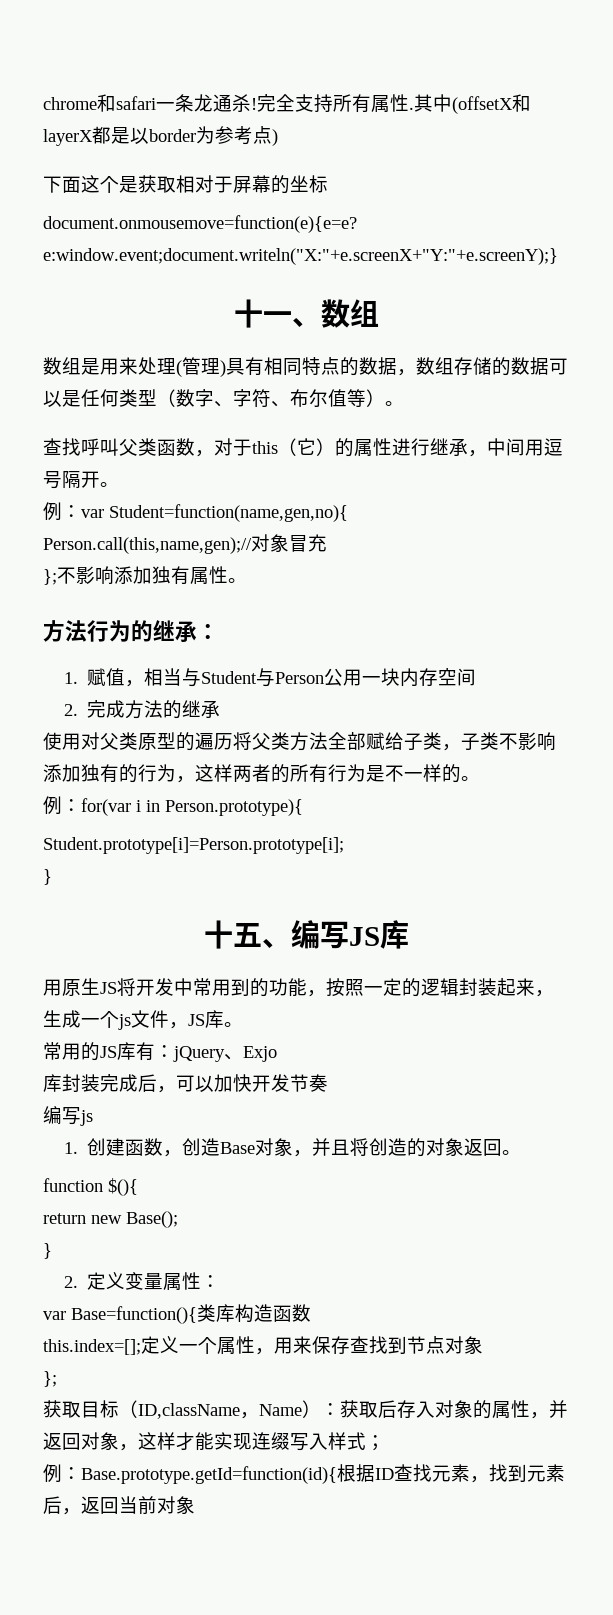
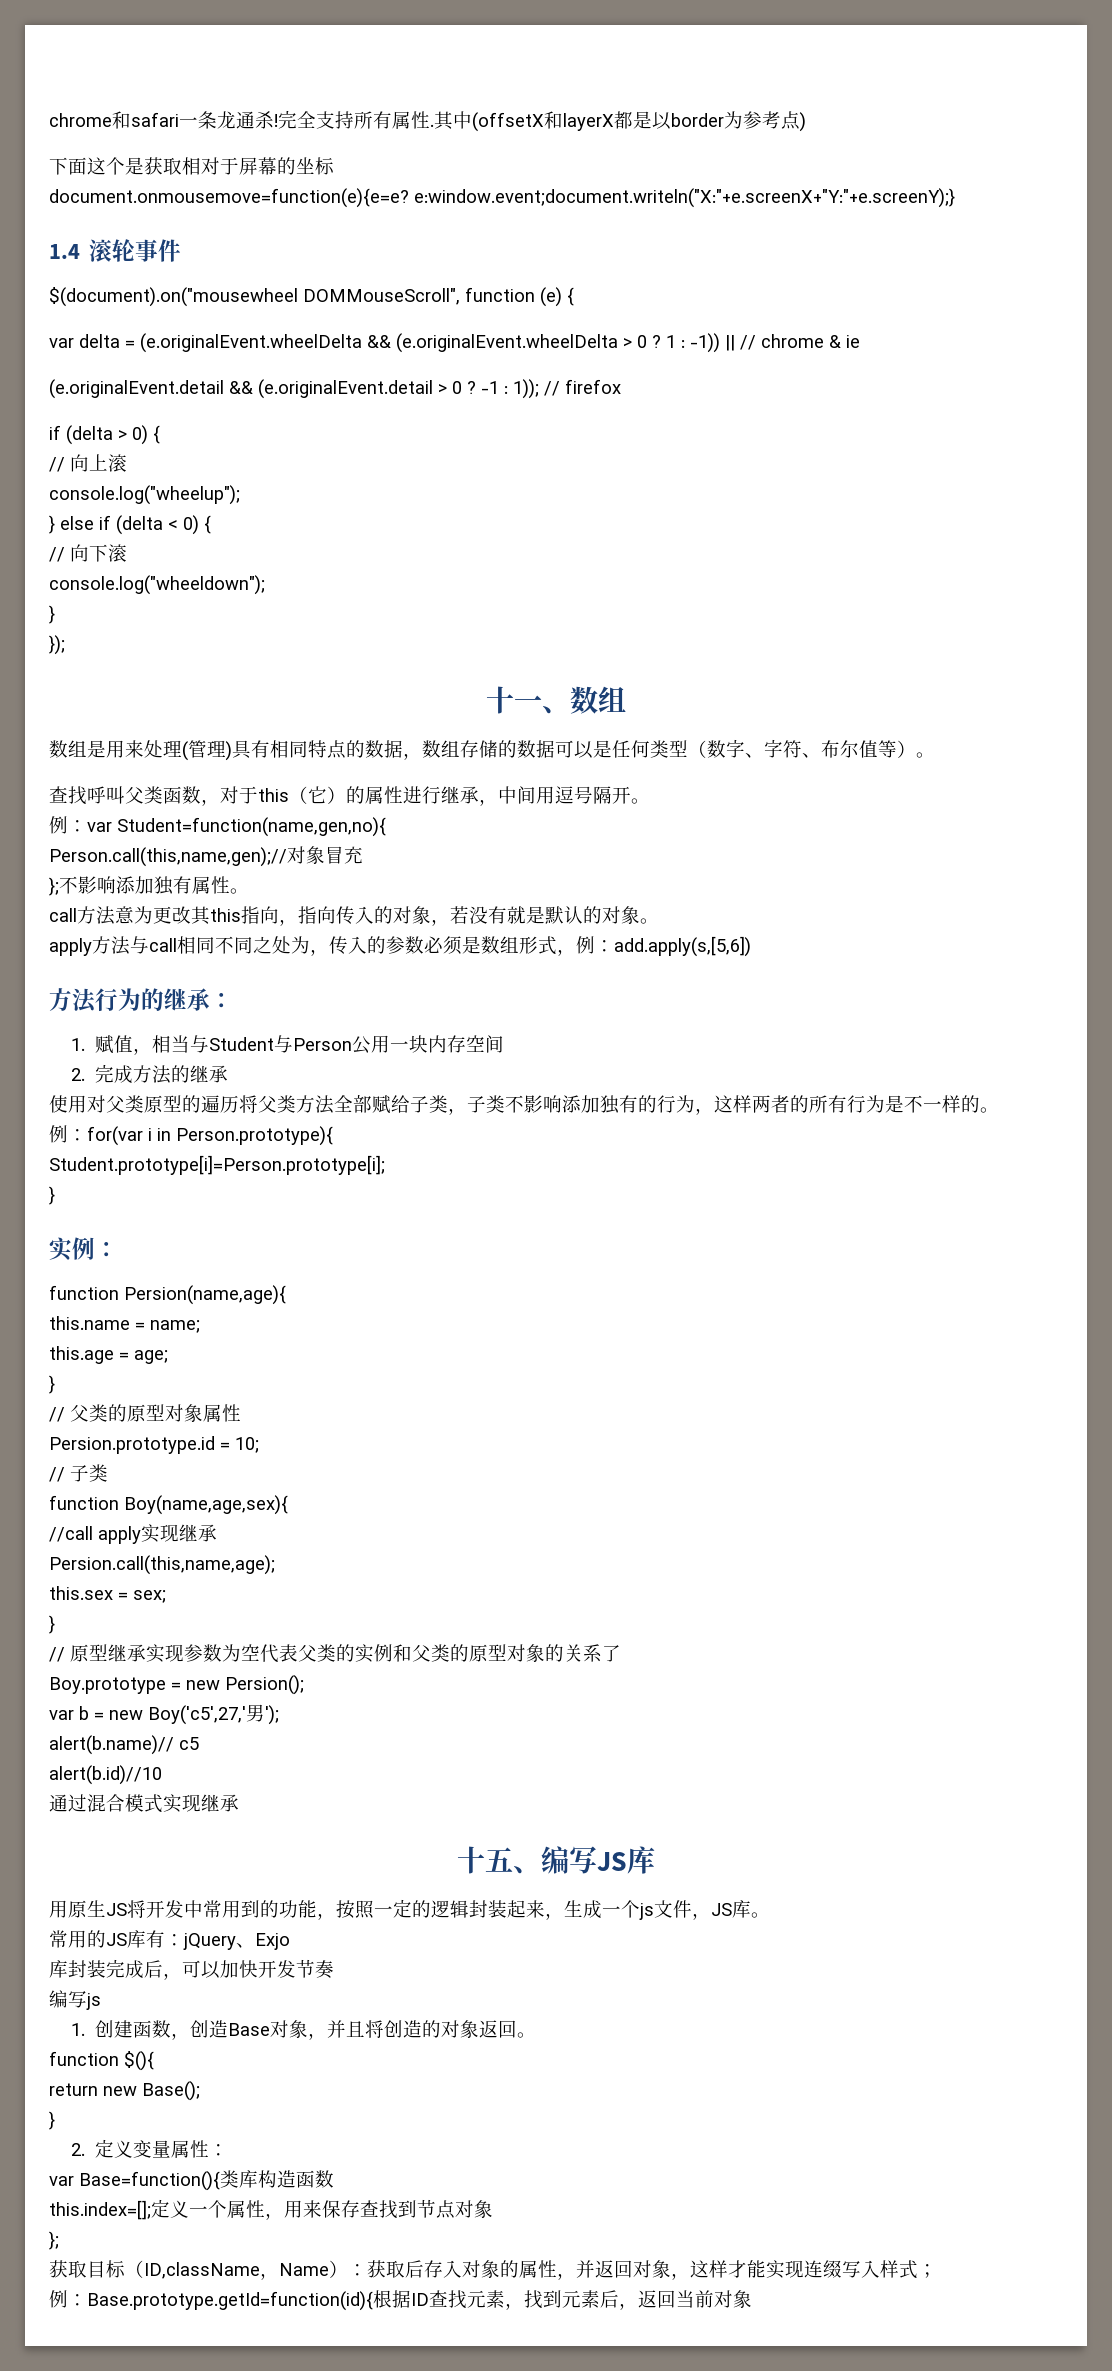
(558, 256) none -> [49,239,182,262] [49,287,574,307] [49,333,860,353] [49,379,621,399] [49,425,160,445] [49,454,127,472] [49,485,240,505] [49,515,211,535] [49,544,127,562] [49,575,265,595] [49,605,55,624] [49,635,65,655] // 1.4滚轮事件 // $(document).on("mousewheel DOMMouseScroll", function (e) { // var delta = (e.originalEvent.wheelDelta && (e.originalEvent.wheelDelta > 0 ? 1 : -1)) || // chrome & ie // (e.originalEvent.detail && (e.originalEvent.detail > 0 ? -1 : 1)); // firefox // if (delta > 0) { // // 向上滚 // console.log("wheelup"); // } else if (delta < 0) { // // 向下滚 // console.log("wheeldown"); // } // });
(247, 580) none -> [49,906,659,926] [49,936,751,957] // call方法意为更改其this指向，指向传入的对象，若没有就是默认的对象。 // apply方法与call相同不同之处为，传入的参数必须是数组形式，例：add.apply(s,[5,6])
(52, 877) none -> [49,1237,118,1261] [49,1285,286,1305] [49,1316,200,1333] [49,1346,168,1364] [49,1375,55,1394] [49,1404,241,1422] [49,1436,259,1454] [49,1464,108,1482] [49,1495,288,1515] [49,1524,217,1544] [49,1555,275,1575] [49,1586,166,1603] [49,1615,55,1634] [49,1644,621,1663] [49,1675,304,1695] [49,1704,279,1725] [49,1735,199,1755] [49,1765,162,1785] [49,1794,239,1813] // 实例： // function Persion(name,age){ // this.name = name; // this.age = age; // } // // 父类的原型对象属性 // Persion.prototype.id = 10; // // 子类 // function Boy(name,age,sex){ // //call apply实现继承 // Persion.call(this,name,age); // this.sex = sex; // } // // 原型继承实现参数为空代表父类的实例和父类的原型对象的关系了 // Boy.prototype = new Persion(); // var b = new Boy('c5',27,'男'); // alert(b.name)// c5 // alert(b.id)//10 // 通过混合模式实现继承

